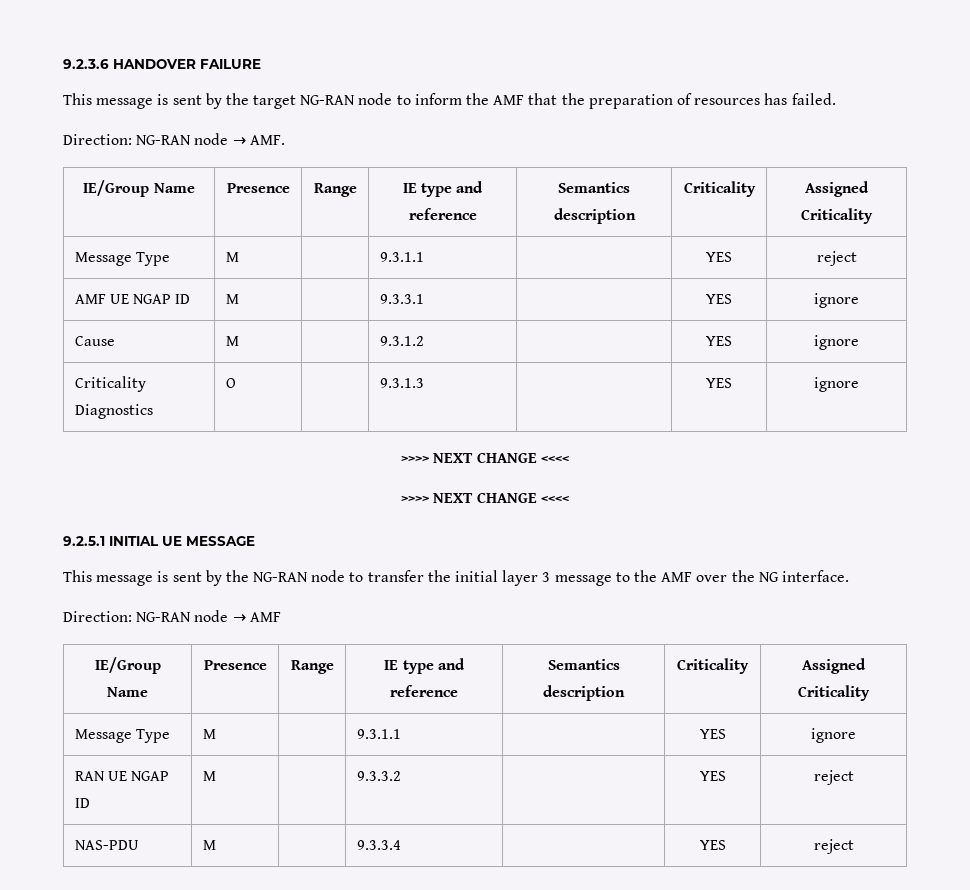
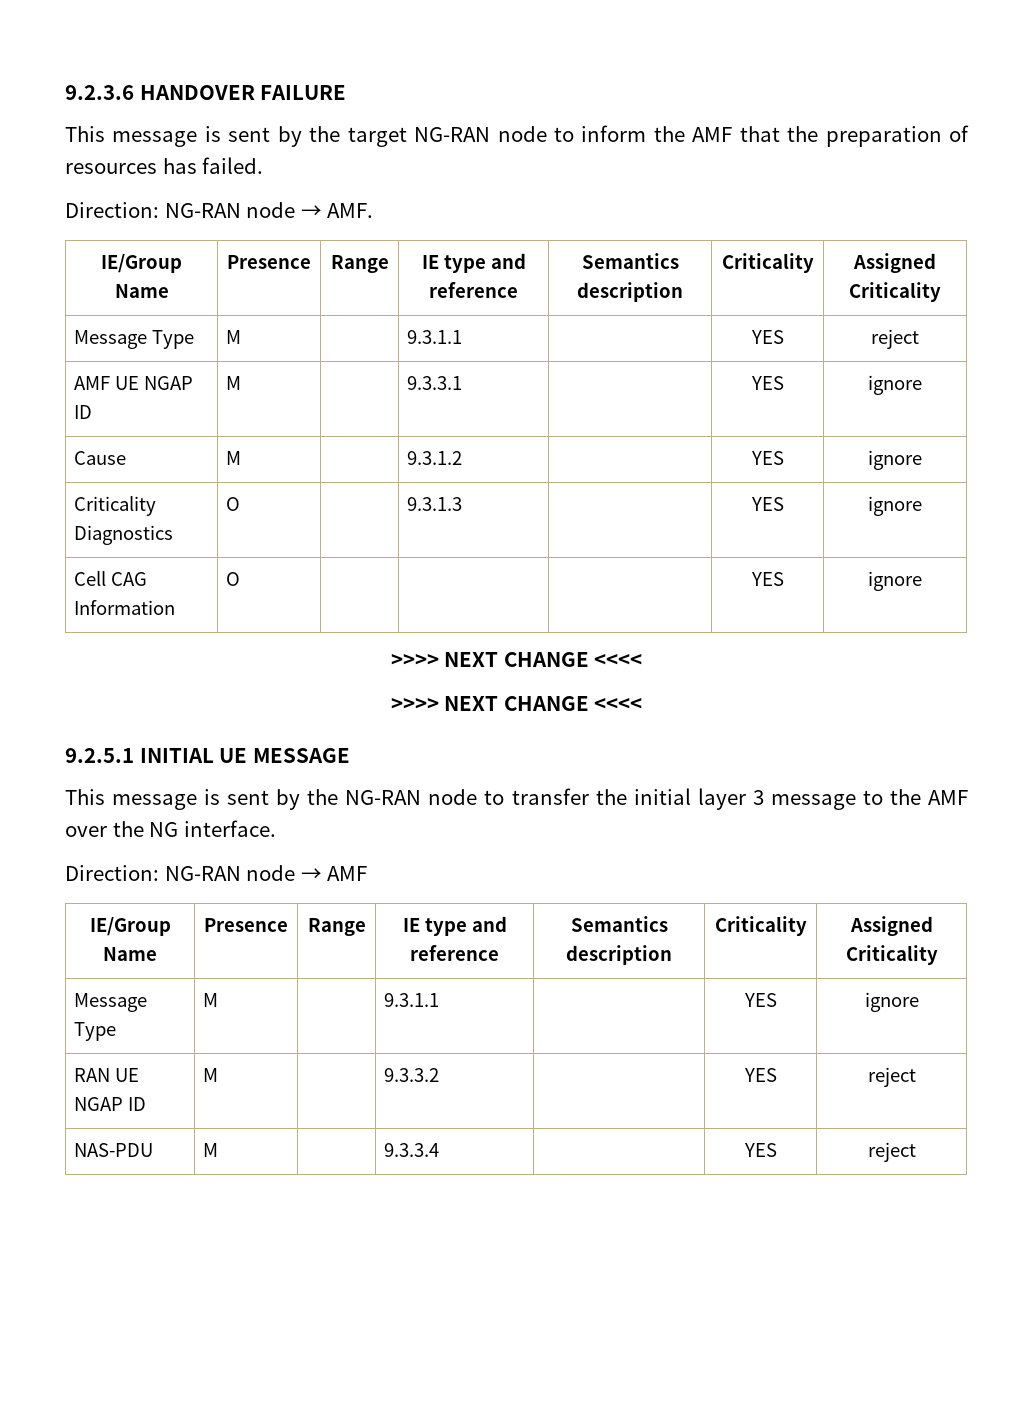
(859, 384) none -> [74,571,148,586] [74,600,176,615] [226,572,241,586] [750,572,784,586] [868,571,922,591] // Cell CAG Information | O | | | | YES | ignore

